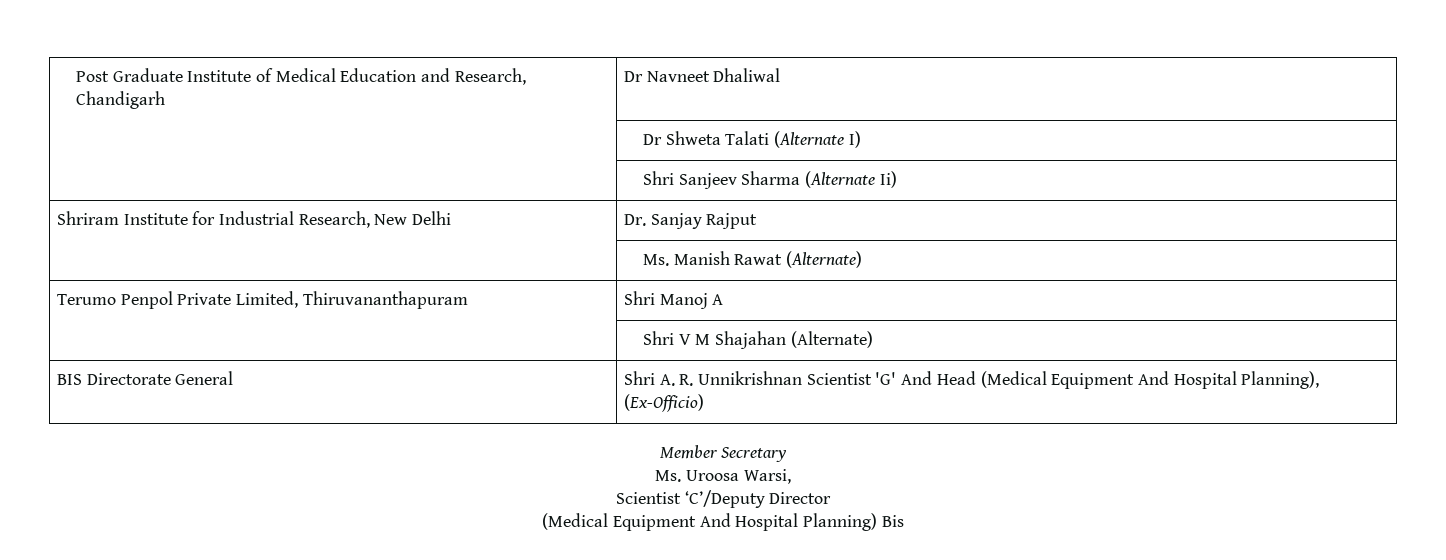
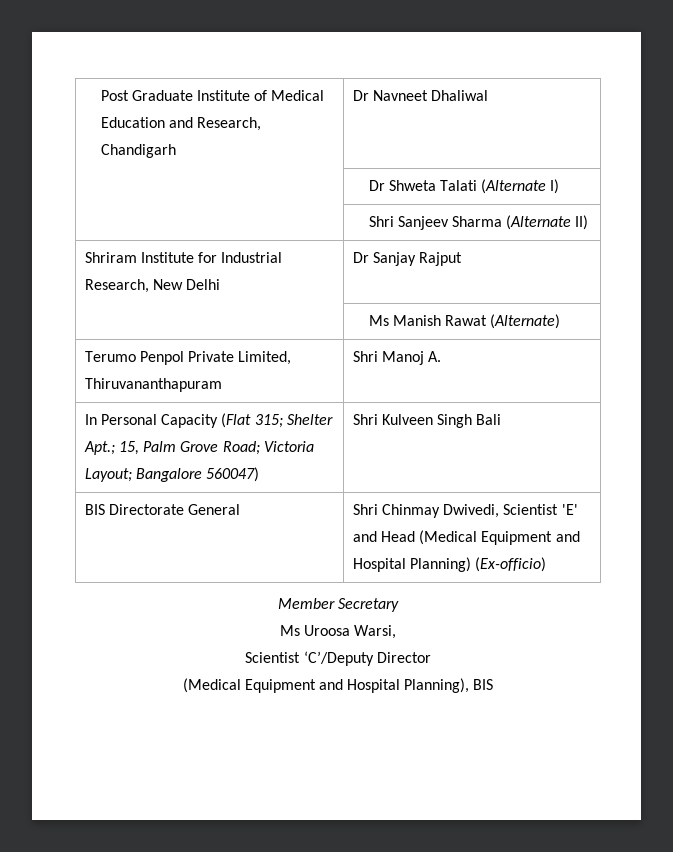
[879,171,897,188] Ii) -> [575,215,589,230] II)
[623,214,646,226] Dr. -> [352,252,369,263] Dr
[642,254,669,266] Ms. -> [368,315,389,326] Ms
[712,294,724,305] [642,331,873,349] [56,371,234,385] [623,371,1320,389] [623,394,704,412] A // | Shri V M Shajahan (Alternate) // BIS Directorate General | Shri A. R. Unnikrishnan Scientist 'G' And Head (Medical Equipment And Hospital Planning), (Ex-Officio) -> [428,351,442,362] [84,413,333,428] [83,441,314,455] [84,467,260,482] [352,414,502,428] [84,504,241,515] [352,504,578,518] [352,530,580,545] [352,557,547,572] A. // In Personal Capacity (Flat 315; Shelter Apt.; 15, Palm Grove Road; Victoria Layout; Bangalore 560047) | Shri Kulveen Singh Bali // BIS Directorate General | Shri Chinmay Dwivedi, Scientist 'E' and Head (Medical Equipment and Hospital Planning) (Ex-officio)
[655,470,682,482] Ms. -> [279,625,300,636] Ms
[699,513,904,531] And Hospital Planning) Bis -> [318,678,494,693] and Hospital Planning), BIS

